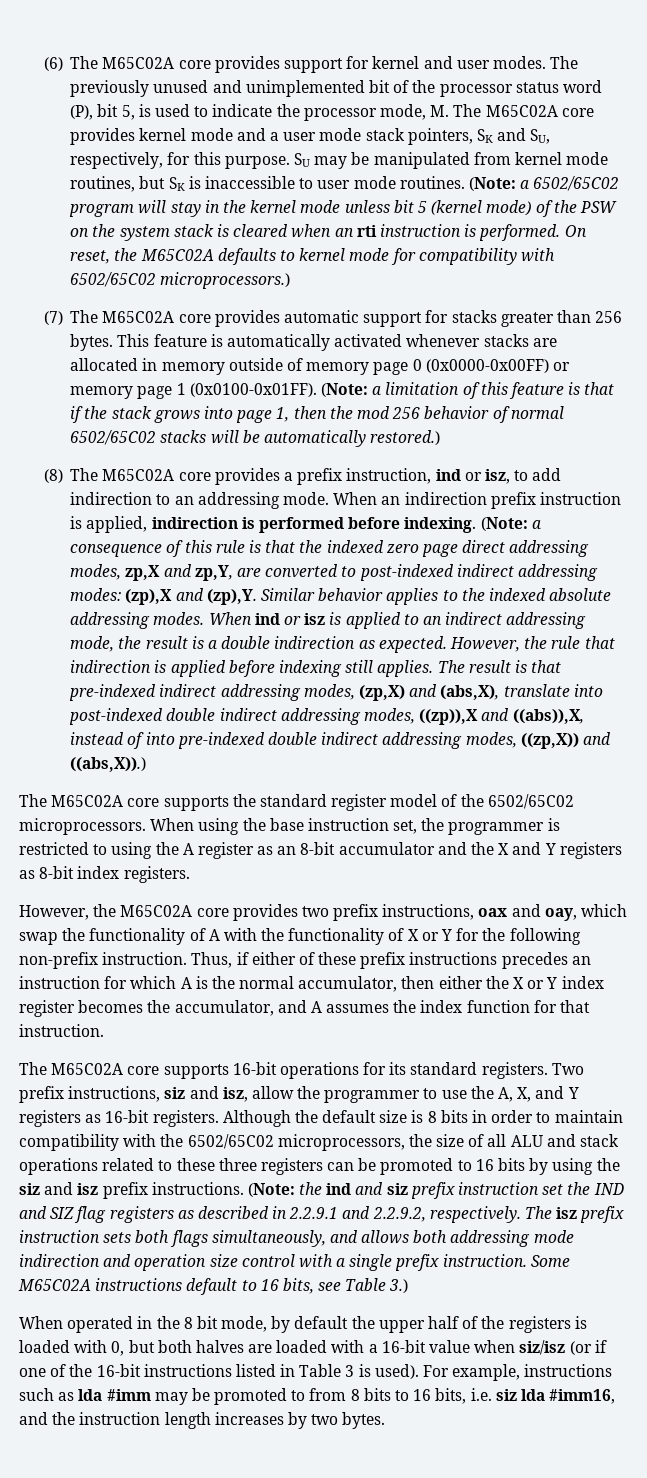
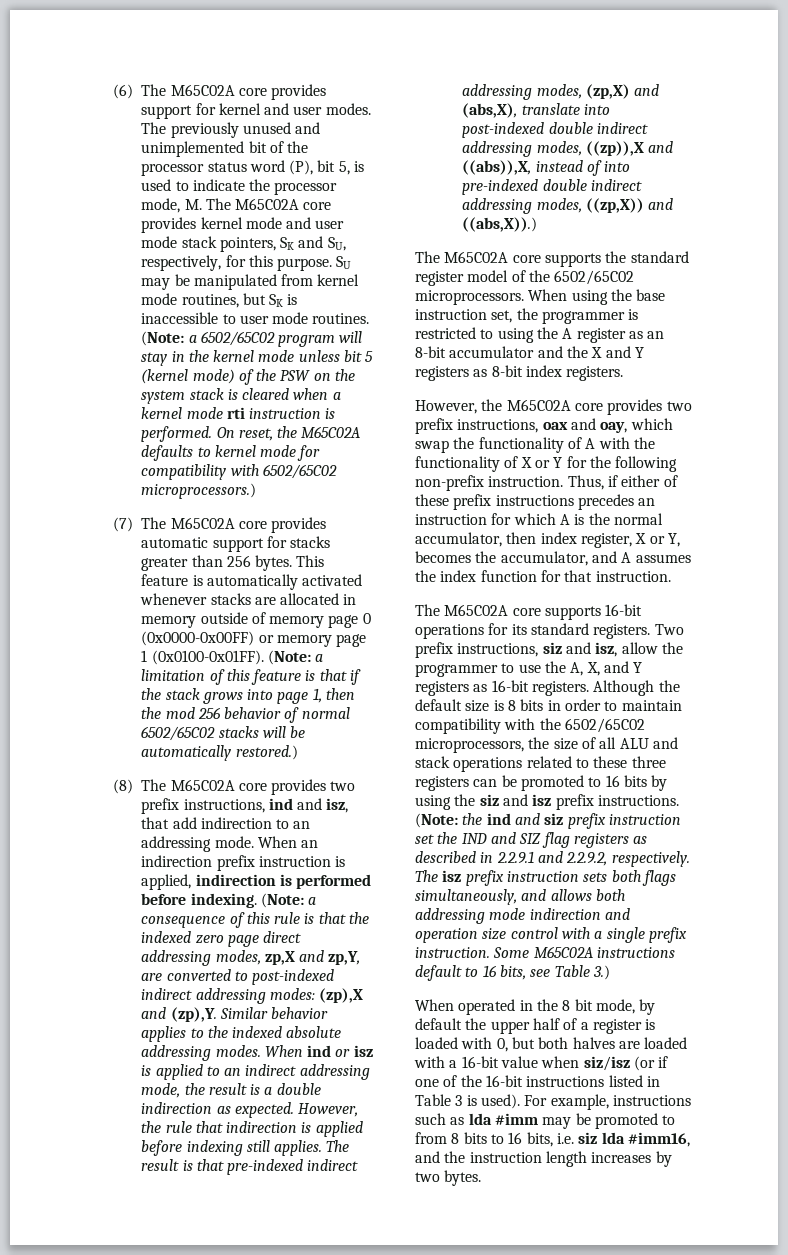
[270,132,280,141] a -> (312, 223) none
[334,228,354,237] an -> [332,392,341,400] [141,407,223,419] a kernel mode
[284,468,529,485] a prefix instruction, ind or isz, to -> [330,781,356,791] [141,798,349,814] [141,817,170,829] two prefix instructions, ind and isz, that
[438,976,604,989] [19,1000,75,1017] either the X or Y index register -> [540,532,680,548] index register, X or Y,
[481,1316,571,1333] the registers -> [580,1019,642,1034] a register

